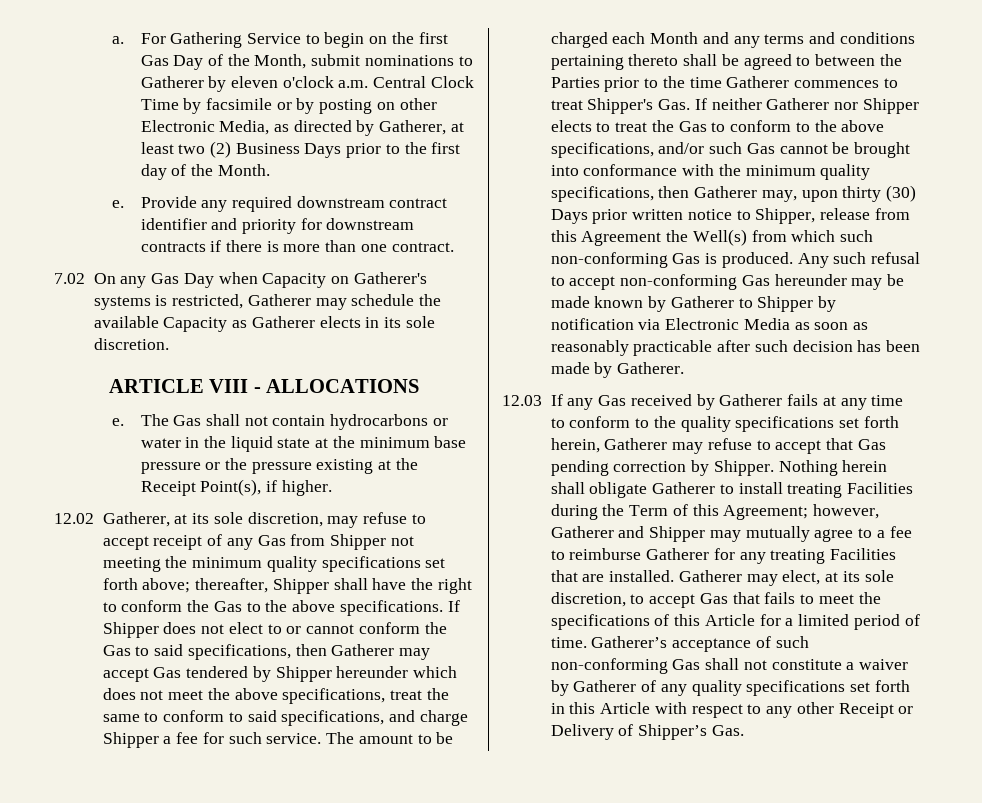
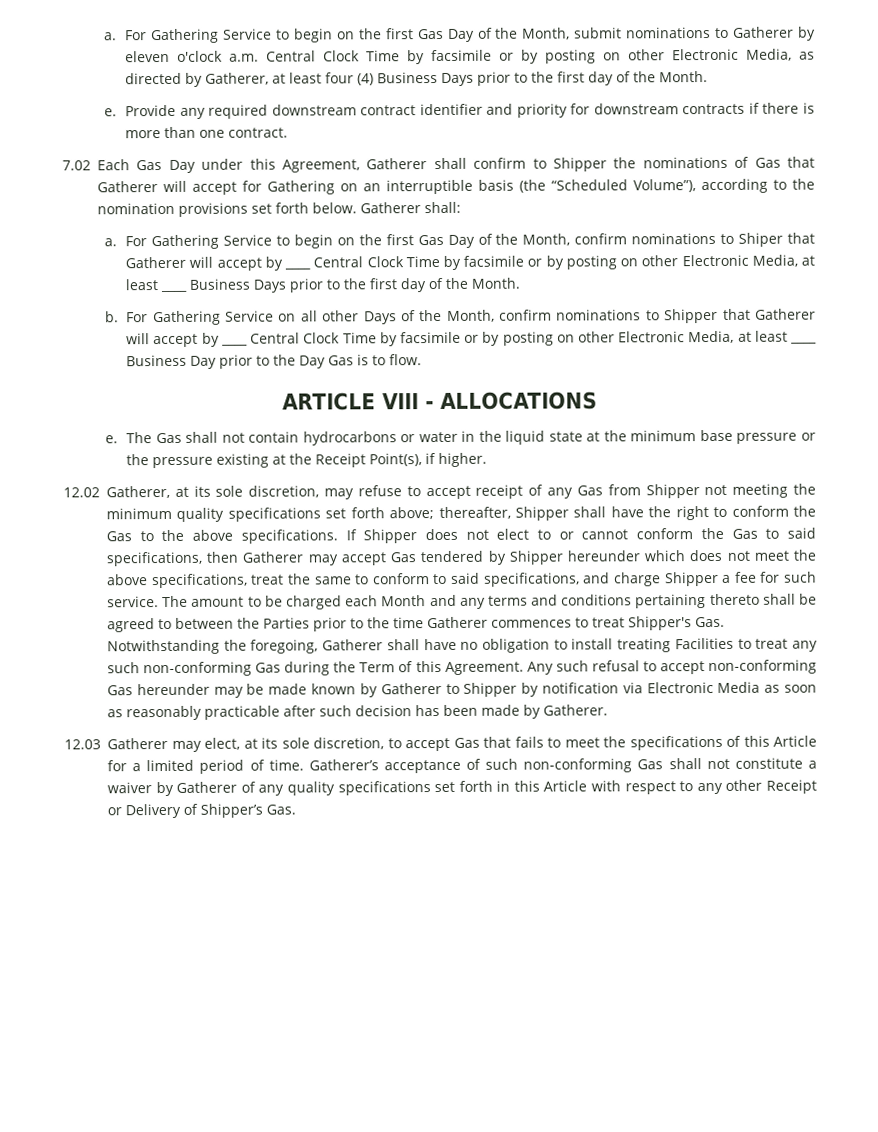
[178,141,232,158] two (2) -> [325,72,375,86] four (4)
[93,272,427,288] [93,294,442,310] [93,316,435,332] [93,338,169,350] On any Gas Day when Capacity on Gatherer's systems is restricted, Gatherer may schedule the available Capacity as Gatherer elects in its sole discretion. -> [97,156,815,173] [97,178,815,195] [97,201,461,217] [104,232,816,250] [125,254,816,271] [125,277,521,293] [105,308,816,326] [126,330,818,348] [126,354,423,369] Each Gas Day under this Agreement, Gatherer shall confirm to Shipper the nominations of Gas that Gatherer will accept for Gathering on an interruptible basis (the “Scheduled Volume”), according to the nomination provisions set forth below. Gatherer shall: // a. For Gathering Service to begin on the first Gas Day of the Month, confirm nominations to Shiper that Gatherer will accept by ____ Central Clock Time by facsimile or by posting on other Electronic Media, at least ____ Business Days prior to the first day of the Month. // b. For Gathering Service on all other Days of the Month, confirm nominations to Shipper that Gatherer will accept by ____ Central Clock Time by facsimile or by posting on other Electronic Media, at least ____ Business Day prior to the Day Gas is to flow.
[694,98,919,114] [550,120,885,132] [550,142,911,158] [550,164,871,180] [550,185,917,202] [550,208,910,224] [550,229,874,246] [550,252,793,268] If neither Gatherer nor Shipper elects to treat the Gas to conform to the above specifications, and/or such Gas cannot be brought into conformance with the minimum quality specifications, then Gatherer may, upon thirty (30) Days prior written notice to Shipper, release from this Agreement the Well(s) from which such non-conforming Gas is produced. -> [107,637,818,655] [107,660,524,677] Notwithstanding the foregoing, Gatherer shall have no obligation to install treating Facilities to treat any such non-conforming Gas during the Term of this Agreement.
[550,394,904,410] [550,416,899,432] [550,438,886,454] [550,460,888,476] [550,482,914,498] [550,504,880,520] [550,526,912,542] [550,548,897,564] [550,570,675,582] If any Gas received by Gatherer fails at any time to conform to the quality specifications set forth herein, Gatherer may refuse to accept that Gas pending correction by Shipper. Nothing herein shall obligate Gatherer to install treating Facilities during the Term of this Agreement; however, Gatherer and Shipper may mutually agree to a fee to reimburse Gatherer for any treating Facilities that are installed. -> (101, 744) none

